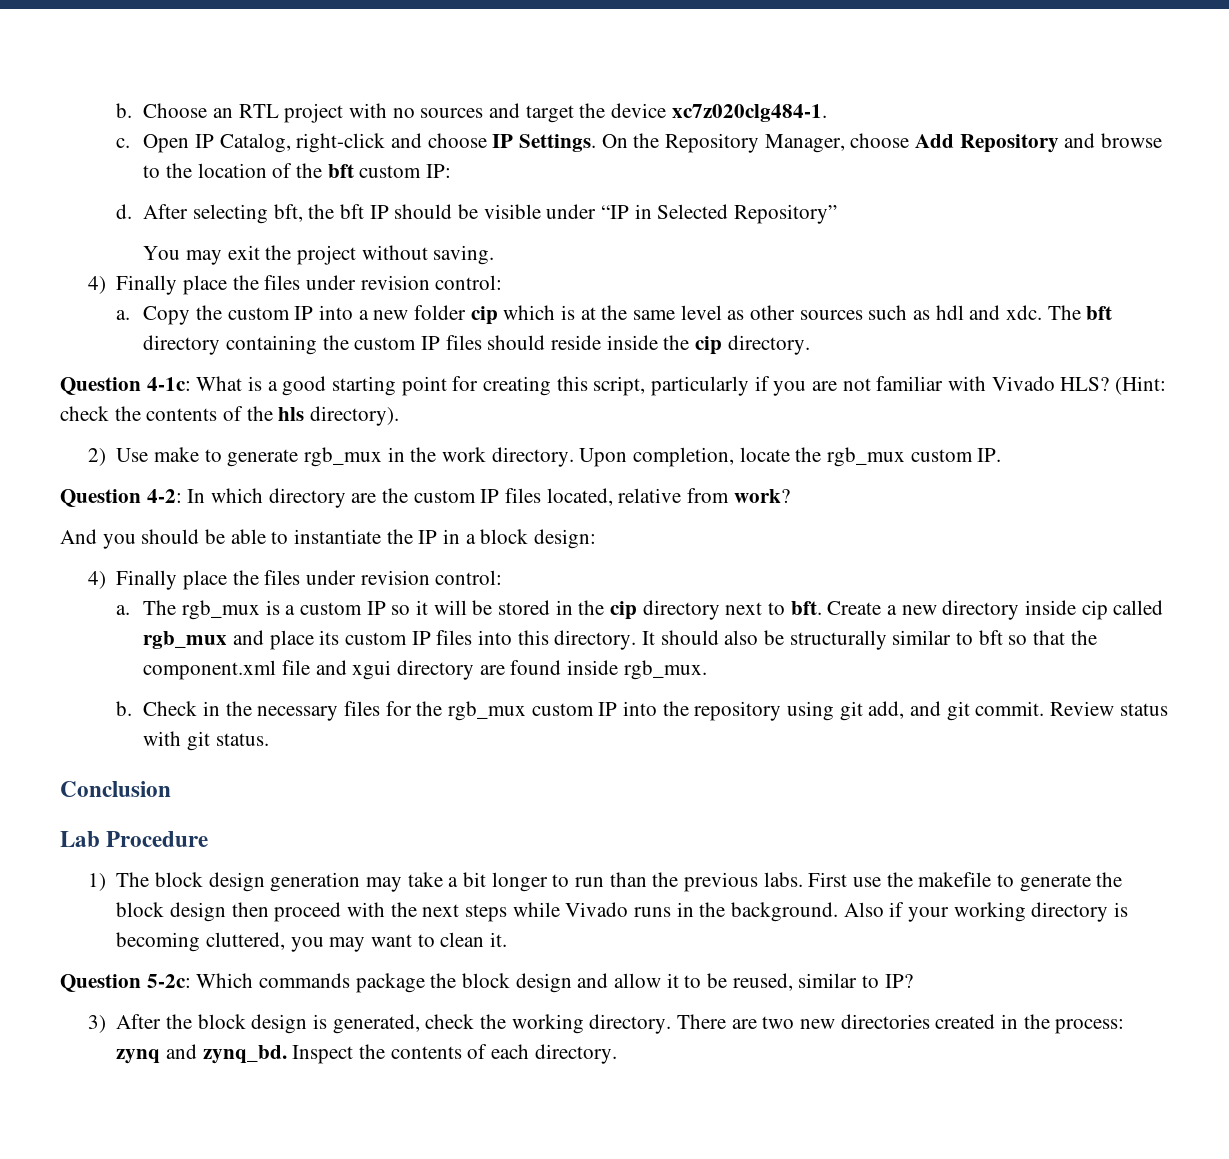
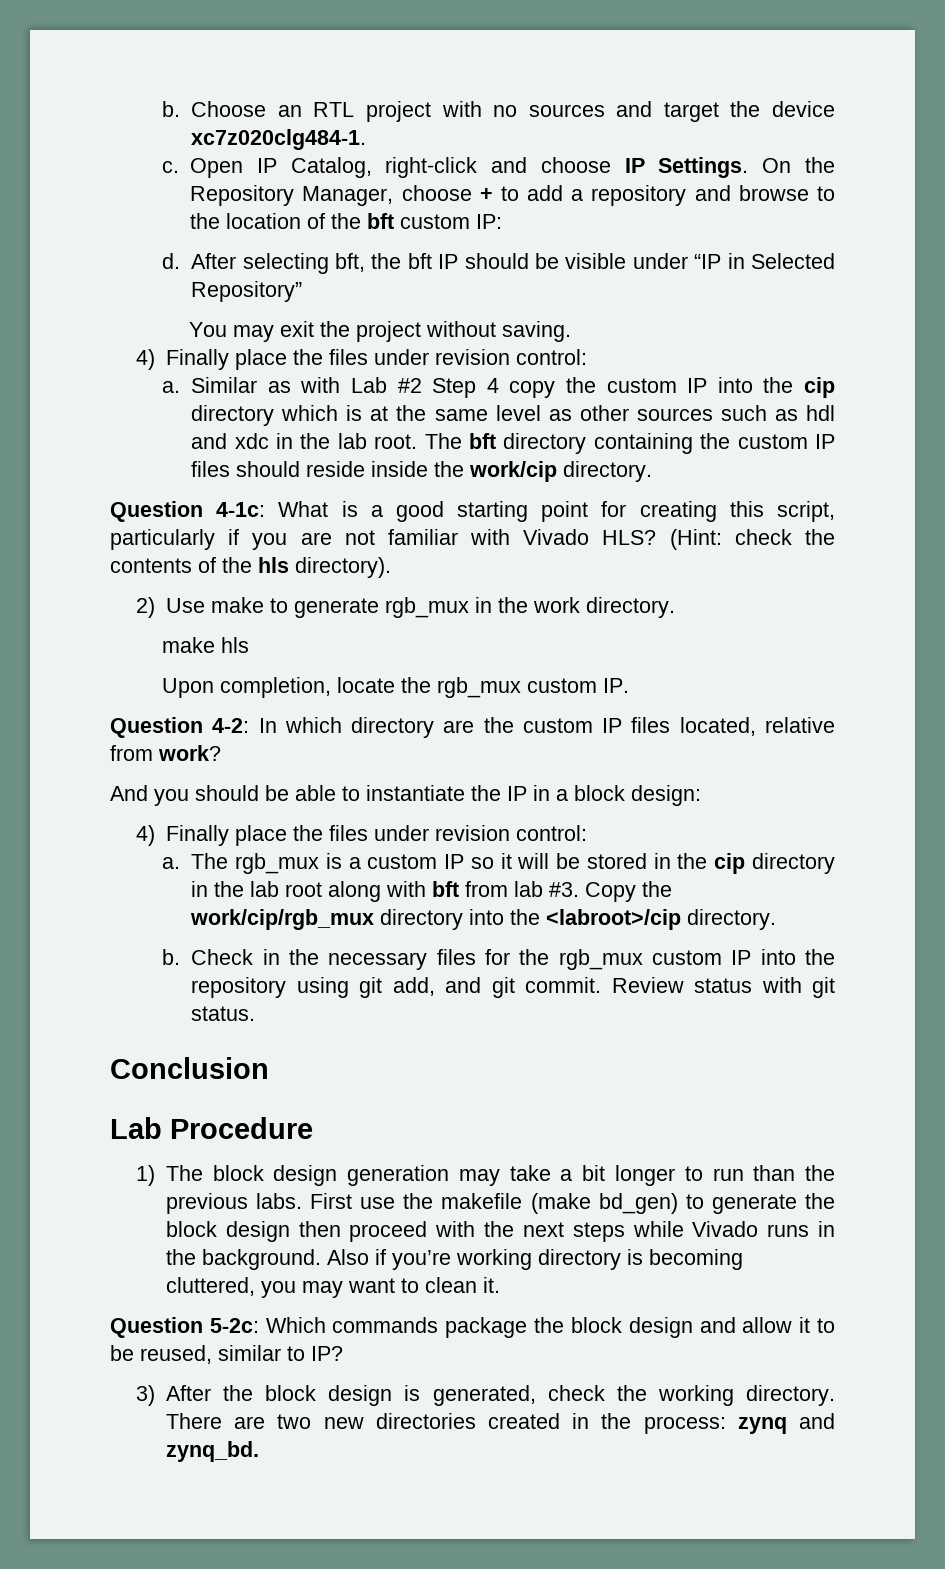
[914,134,1059,153] Add Repository -> [479,185,687,206] + to add a repository
[143,305,498,325] Copy the custom IP into a new folder cip -> [191,377,835,398] [191,405,275,426] Similar as with Lab #2 Step 4 copy the custom IP into the cip directory
[1005,305,1042,320] xdc. -> [234,433,418,449] xdc in the lab root.
[694,336,722,355] cip -> [469,461,558,482] work/cip
(574, 457) none -> [162,637,250,653] // make hls //
[725,600,1164,620] [143,630,1097,650] [143,660,707,680] next to bft. Create a new directory inside cip called rgb_mux and place its custom IP files into this directory. It should also be structurally similar to bft so that the component.xml file and xgui directory are found inside rgb_mux. -> [191,881,673,902] [190,909,777,930] in the lab root along with bft from lab #3. Copy the work/cip/rgb_mux directory into the <labroot>/cip directory.
(992, 879) none -> [530,1193,678,1214] (make bd_gen)
[907,907,949,922] your -> [391,1250,451,1270] you’re
[292,1044,617,1064] Inspect the contents of each directory. -> (259, 1451) none

